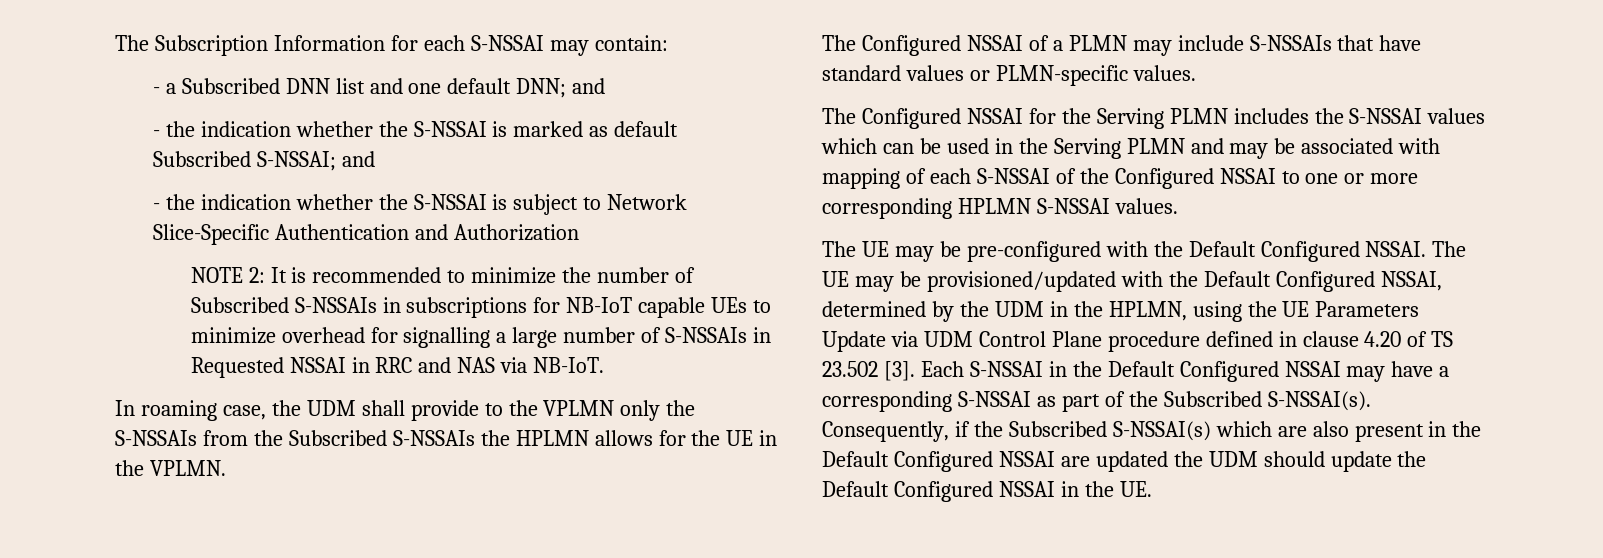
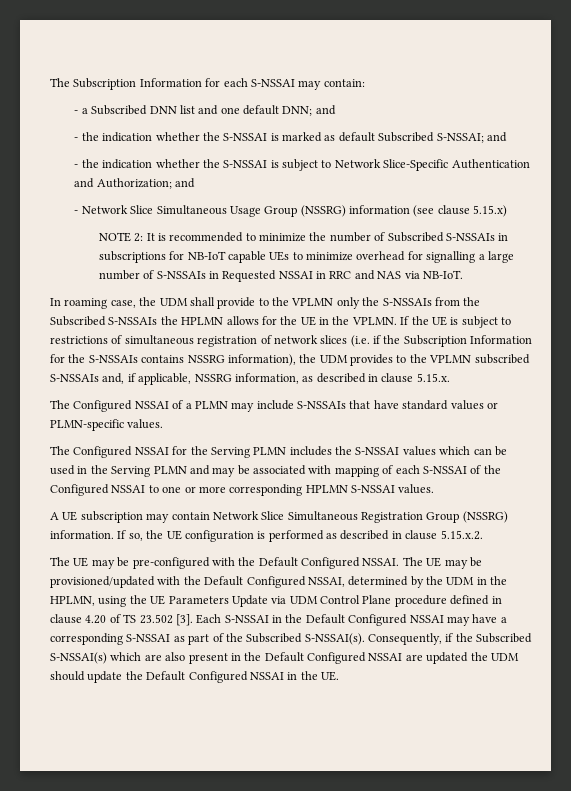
[453,224,579,241] Authorization -> [96,178,196,189] [74,205,508,217] Authorization; and // - Network Slice Simultaneous Usage Group (NSSRG) information (see clause 5.15.x)
(226, 468) none -> [400,316,511,328] [50,335,533,347] [50,354,530,366] [50,373,450,385] If the UE is subject to restrictions of simultaneous registration of network slices (i.e. if the Subscription Information for the S-NSSAIs contains NSSRG information), the UDM provides to the VPLMN subscribed S-NSSAIs and, if applicable, NSSRG information, as described in clause 5.15.x.
(1178, 206) none -> [50,511,508,523] [50,530,483,542] // A UE subscription may contain Network Slice Simultaneous Registration Group (NSSRG) information. If so, the UE configuration is performed as described in clause 5.15.x.2.

